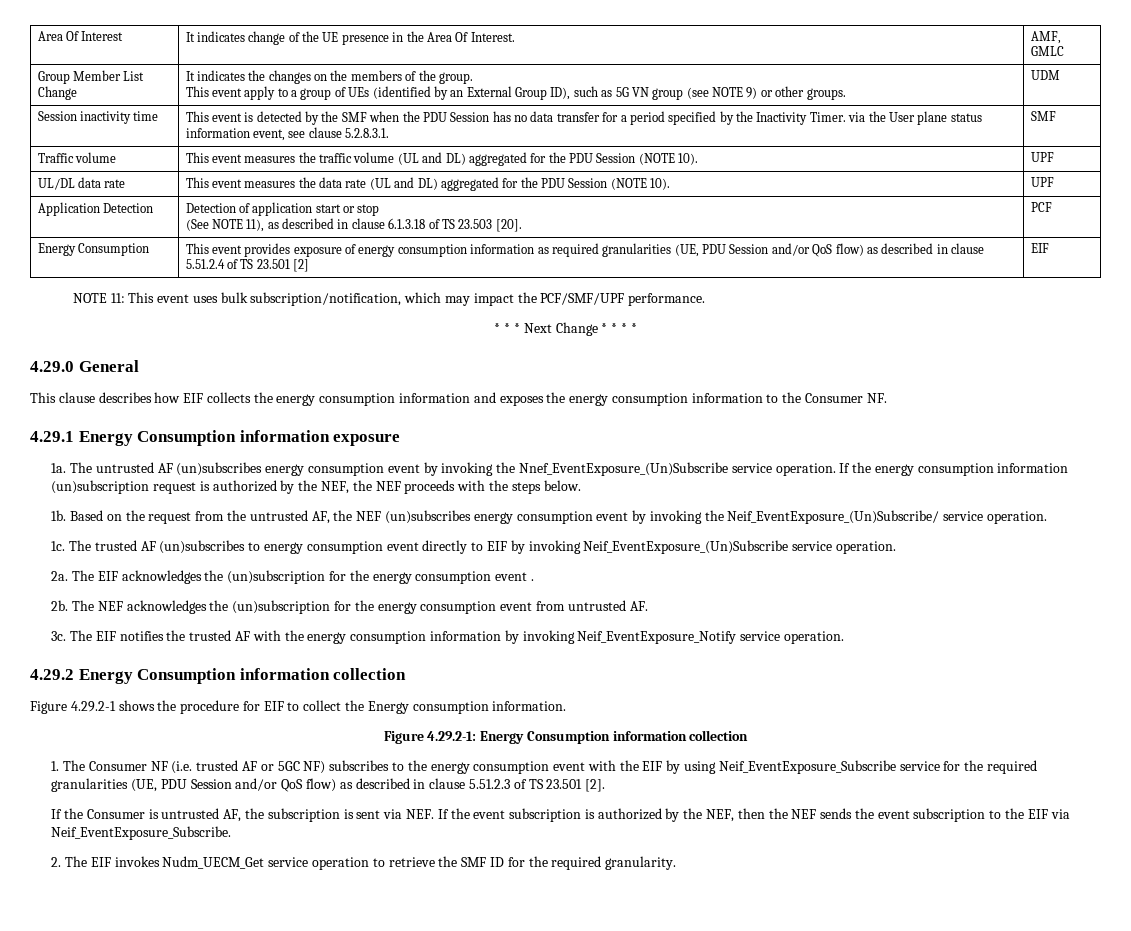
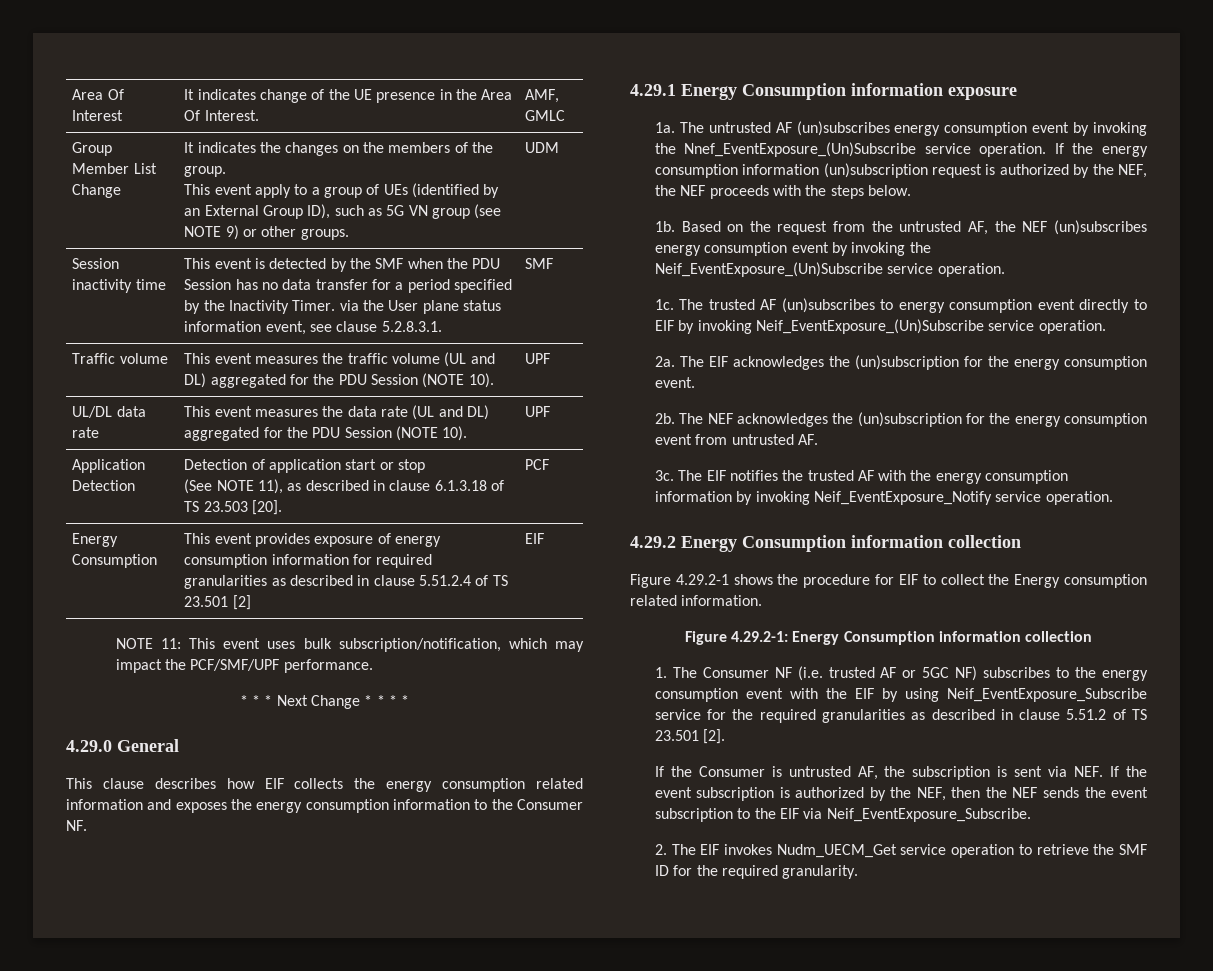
[537,243,864,257] as required granularities (UE, PDU Session and/or QoS flow) -> [353,554,433,568] [184,575,268,589] for required granularities
(396, 399) none -> [536,778,584,789] related
[727,510,940,524] Neif_EventExposure_(Un)Subscribe/ -> [654,262,883,277] Neif_EventExposure_(Un)Subscribe
[495,572,534,581] event . -> [654,377,695,388] event.
(489, 707) none -> [630,595,677,606] related
[131,778,510,792] (UE, PDU Session and/or QoS flow) as described in clause 5.51.2.3 -> [911,709,1107,720] as described in clause 5.51.2

